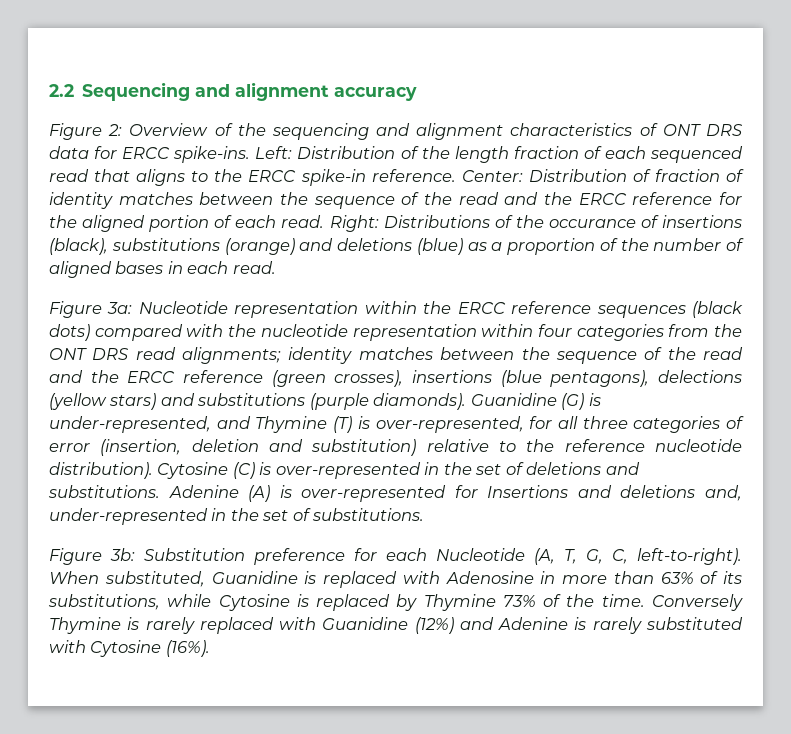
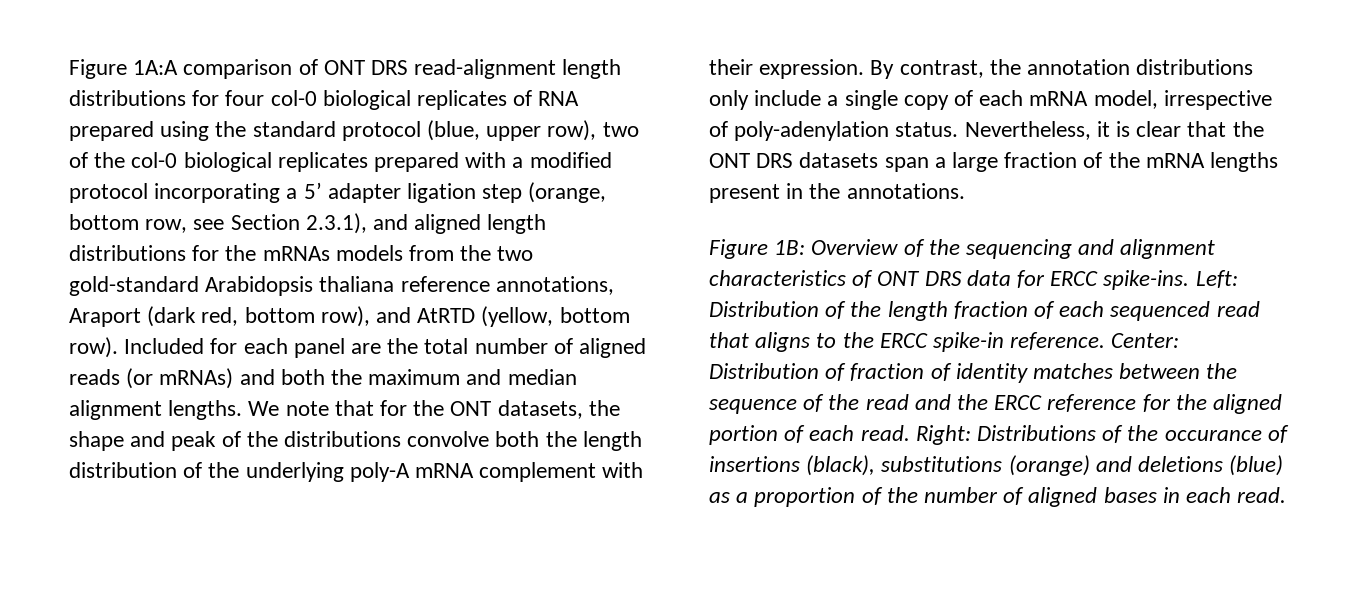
[49,82,418,101] [49,123,123,140] 2.2 Sequencing and alignment accuracy // Figure 2: -> [69,59,622,79] [69,90,580,110] [69,120,639,141] [69,152,612,172] [69,182,607,203] [69,213,547,234] [69,245,534,261] [69,276,614,296] [69,306,630,327] [69,337,647,358] [69,368,577,389] [69,400,620,420] [69,431,642,451] [69,462,644,482] [709,59,1254,79] [709,90,1272,110] [709,121,1264,141] [709,152,1279,172] [709,183,965,203] [709,239,806,259] Figure 1A:A comparison of ONT DRS read-alignment length distributions for four col-0 biological replicates of RNA prepared using the standard protocol (blue, upper row), two of the col-0 biological replicates prepared with a modified protocol incorporating a 5’ adapter ligation step (orange, bottom row, see Section 2.3.1), and aligned length distributions for the mRNAs models from the two gold-standard Arabidopsis thaliana reference annotations, Araport (dark red, bottom row), and AtRTD (yellow, bottom row). Included for each panel are the total number of aligned reads (or mRNAs) and both the maximum and median alignment lengths. We note that for the ONT datasets, the shape and peak of the distributions convolve both the length distribution of the underlying poly-A mRNA complement with their expression. By contrast, the annotation distributions only include a single copy of each mRNA model, irrespective of poly-adenylation status. Nevertheless, it is clear that the ONT DRS datasets span a large fraction of the mRNA lengths present in the annotations. // Figure 1B:
[49,301,743,318] [49,324,743,341] [49,347,744,364] [49,370,742,387] [49,393,601,410] [49,416,745,433] [49,439,742,456] [49,462,640,479] [48,485,742,502] [49,508,425,525] [49,548,742,565] [49,571,742,588] [48,594,743,611] [49,617,743,634] [49,640,210,657] // Figure 3a: Nucleotide representation within the ERCC reference sequences (black dots) compared with the nucleotide representation within four categories from the ONT DRS read alignments; identity matches between the sequence of the read and the ERCC reference (green crosses), insertions (blue pentagons), delections (yellow stars) and substitutions (purple diamonds). Guanidine (G) is under-represented, and Thymine (T) is over-represented, for all three categories of error (insertion, deletion and substitution) relative to the reference nucleotide distribution). Cytosine (C) is over-represented in the set of deletions and substitutions. Adenine (A) is over-represented for Insertions and deletions and, under-represented in the set of substitutions. // Figure 3b: Substitution preference for each Nucleotide (A, T, G, C, left-to-right). When substituted, Guanidine is replaced with Adenosine in more than 63% of its substitutions, while Cytosine is replaced by Thymine 73% of the time. Conversely Thymine is rarely replaced with Guanidine (12%) and Adenine is rarely substituted with Cytosine (16%). -> (1287, 495) none

